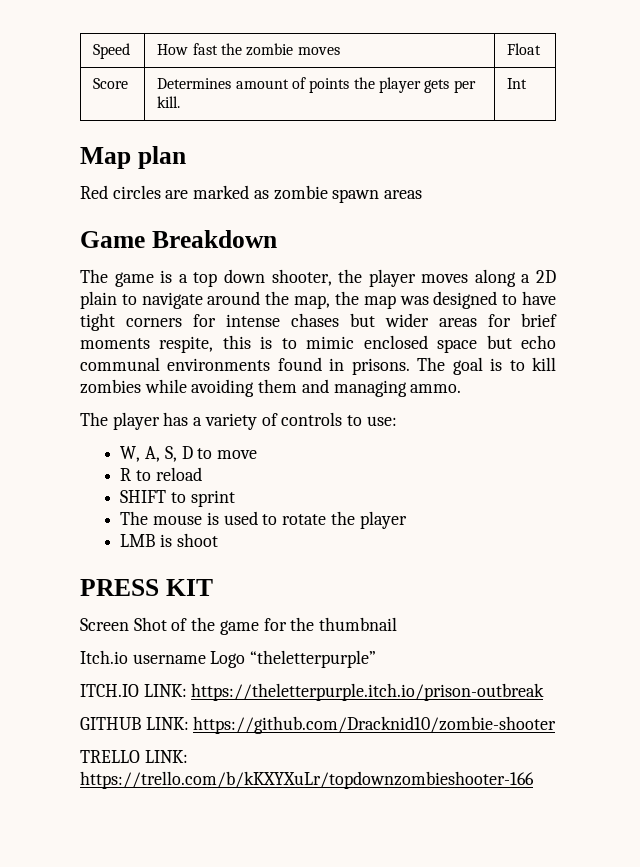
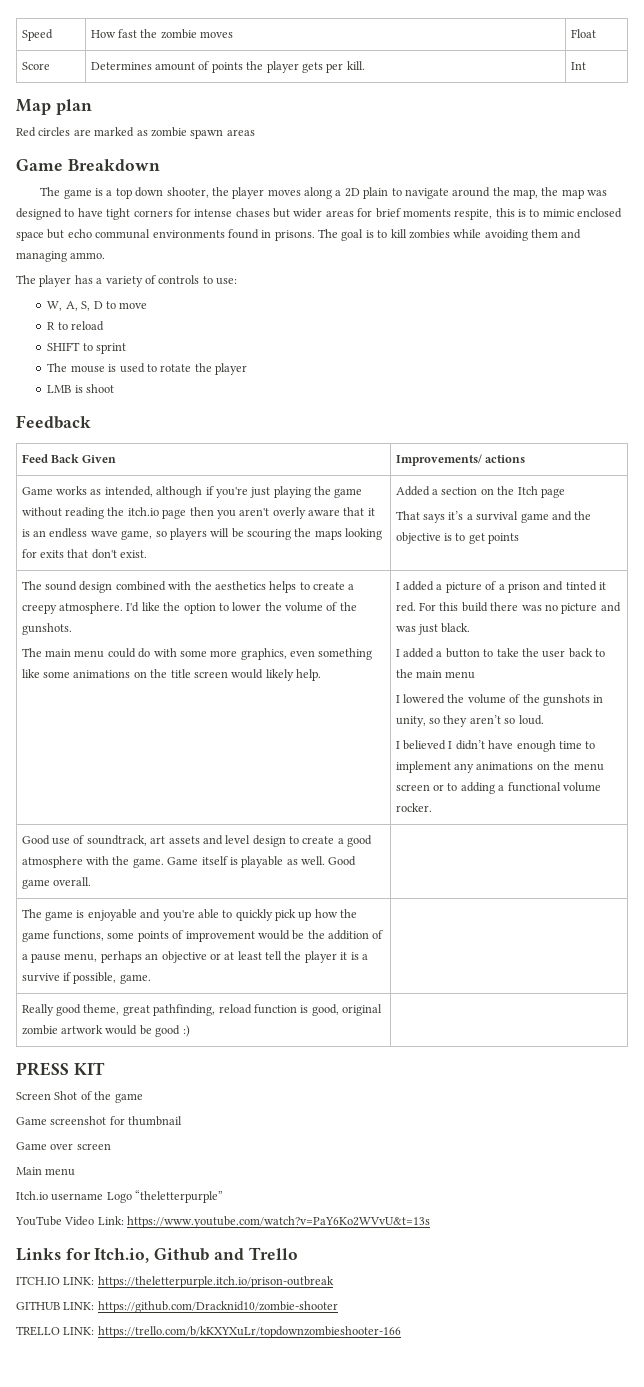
(218, 540) none -> [16,415,91,429] [21,454,117,463] [395,454,526,466] [21,486,363,498] [21,507,375,519] [21,528,383,540] [21,549,148,559] [395,486,565,498] [395,511,592,523] [395,532,520,544] [21,581,355,593] [21,602,357,614] [21,623,72,635] [21,648,373,660] [21,669,322,681] [395,581,607,593] [395,602,621,614] [395,623,471,635] [395,648,606,658] [395,669,476,679] [395,694,604,706] [395,715,544,727] [395,740,596,752] [395,761,604,773] [395,782,601,794] [395,803,432,812] [21,835,373,847] [21,856,357,868] [21,877,92,889] [21,909,358,921] [21,930,384,942] [21,951,368,963] [21,972,151,984] [21,1004,383,1016] [21,1025,190,1037] // Feedback // Feed Back Given | Improvements/ actions // Game works as intended, although if you're just playing the game without reading the itch.io page then you aren't overly aware that it is an endless wave game, so players will be scouring the maps looking for exits that don't exist. | Added a section on the Itch page // That says it’s a survival game and the objective is to get points // The sound design combined with the aesthetics helps to create a creepy atmosphere. I'd like the option to lower the volume of the gunshots. // The main menu could do with some more graphics, even something like some animations on the title screen would likely help. | I added a picture of a prison and tinted it red. For this build there was no picture and was just black. // I added a button to take the user back to the main menu // I lowered the volume of the gunshots in unity, so they aren’t so loud. // I believed I didn’t have enough time to implement any animations on the menu screen or to adding a functional volume rocker. // Good use of soundtrack, art assets and level design to create a good atmosphere with the game. Game itself is playable as well. Good game overall. | // The game is enjoyable and you're able to quickly pick up how the game functions, some points of improvement would be the addition of a pause menu, perhaps an objective or at least tell the player it is a survive if possible, game. | // Really good theme, great pathfinding, reload function is good, original zombie artwork would be good :) |
[263,617,398,631] [80,650,377,668] for the thumbnail // Itch.io username Logo “theletterpurple” -> [16,1116,183,1126] [16,1142,111,1150] [16,1167,76,1176] [16,1190,224,1203] [15,1216,431,1228] [16,1247,298,1263] // Game screenshot for thumbnail // Game over screen // Main menu // Itch.io username Logo “theletterpurple” // YouTube Video Link: https://www.youtube.com/watch?v=PaY6Ko2WVvU&t=13s // Links for Itch.io, Github and Trello

